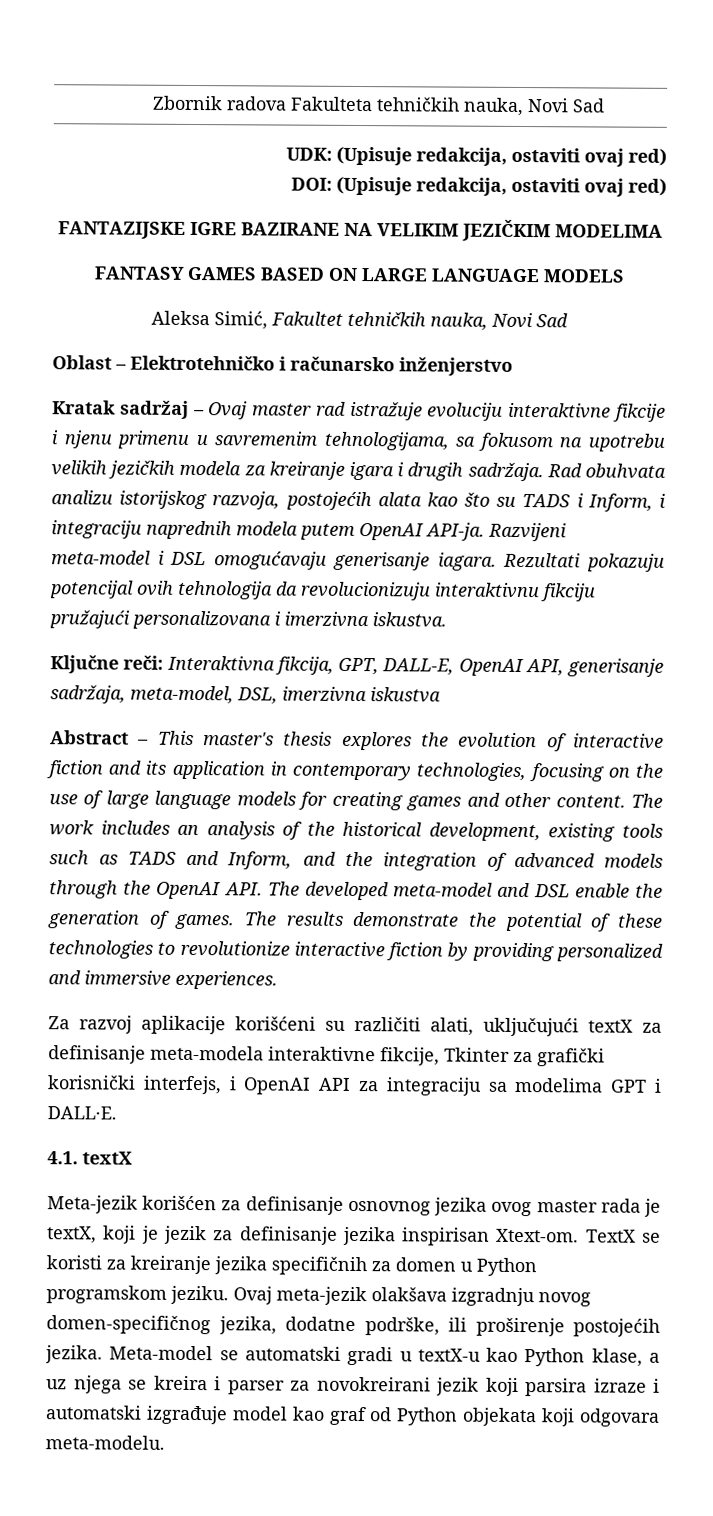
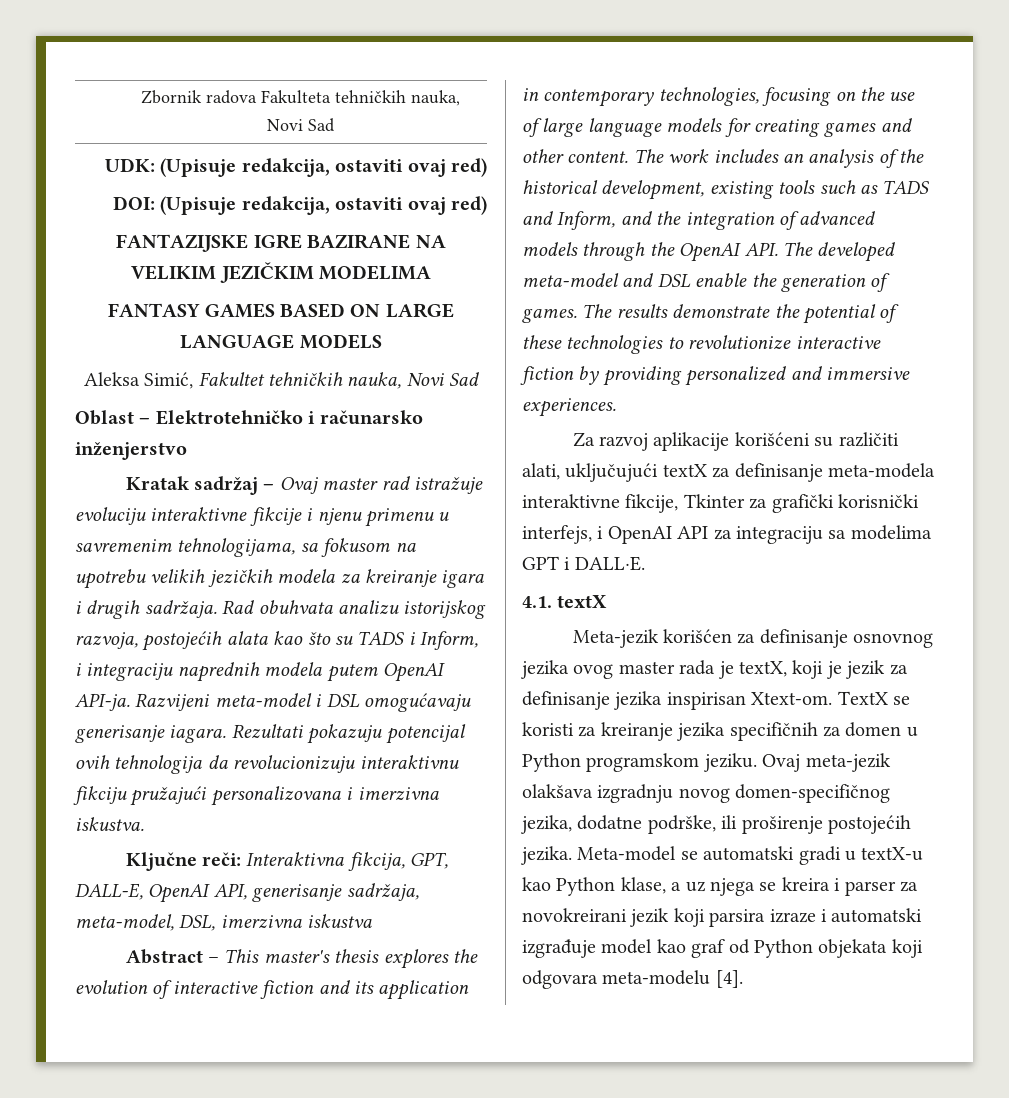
[45,1435,165,1450] meta-modelu. -> [602,970,743,988] meta-modelu [4].

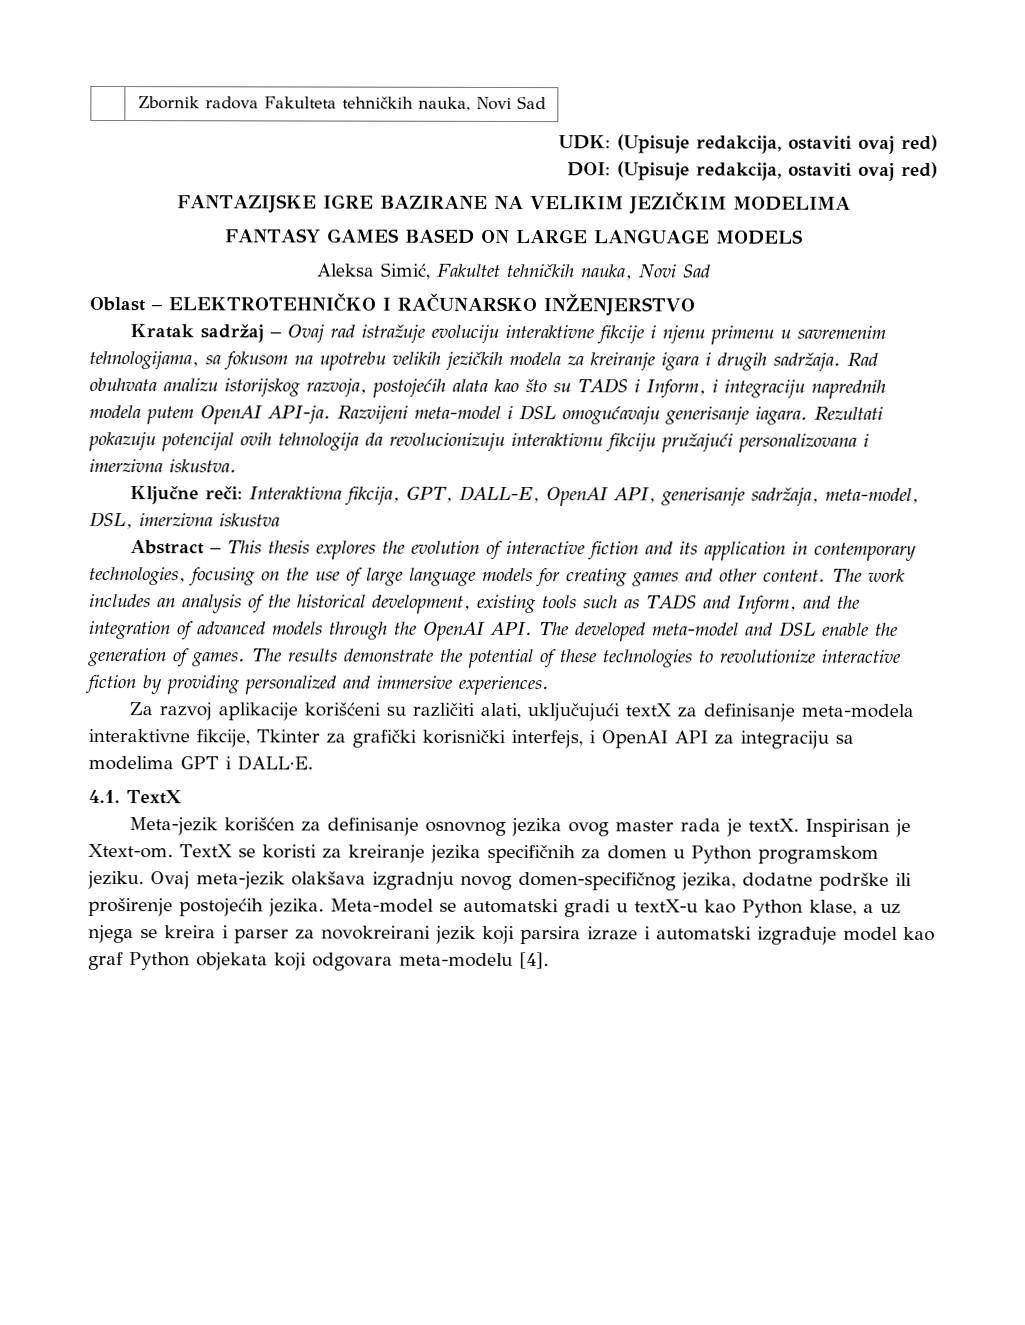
[155,410,423,425] [75,442,187,460] Elektrotehničko i računarsko inženjerstvo -> [168,292,695,317] ELEKTROTEHNIČKO I RAČUNARSKO INŽENJERSTVO
[322,478,379,490] master -> (324, 333) none
[263,950,330,963] master's -> (262, 547) none
[557,595,608,608] textX -> [126,790,182,805] TextX
[739,660,908,679] [522,691,746,710] textX, koji je jezik za definisanje jezika inspirisan -> [747,818,911,837] textX. Inspirisan je
[647,815,716,834] podrške, -> [819,871,889,891] podrške
[728,939,750,954] od -> (124, 961) none

